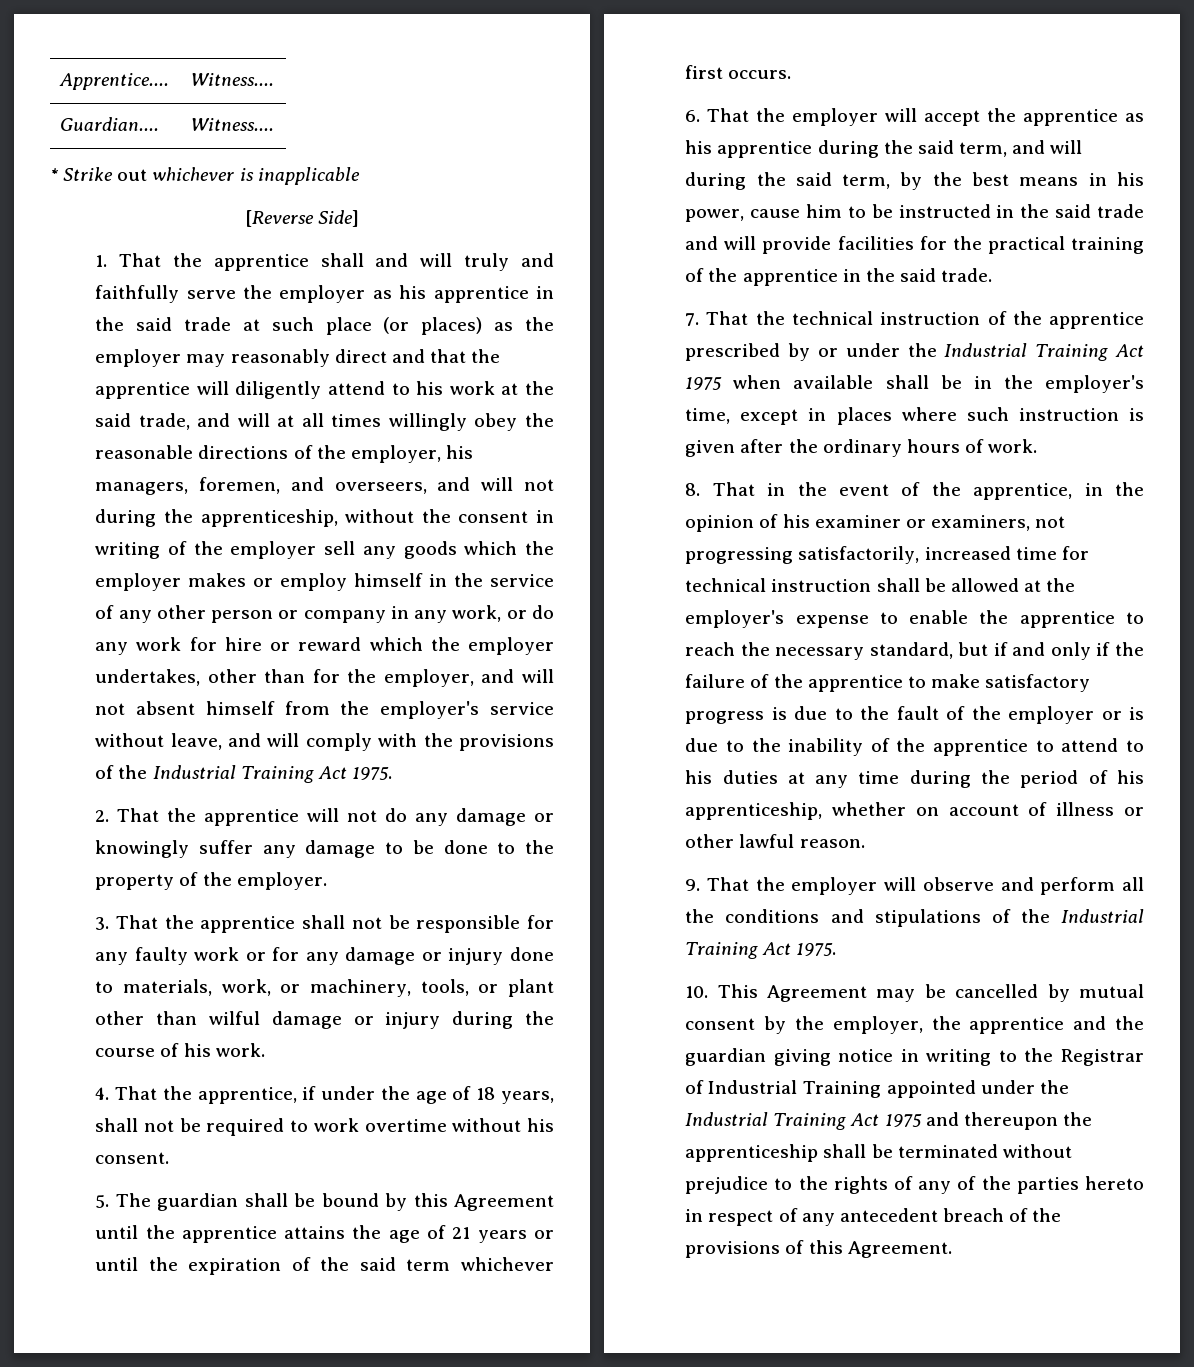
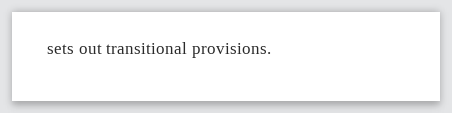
[59,73,170,90] [190,73,275,86] [60,117,160,131] [190,118,275,131] [50,167,360,185] [244,210,360,227] [95,253,554,271] [95,285,554,303] [95,317,554,335] [95,349,501,367] [95,381,554,399] [95,413,554,431] [95,445,473,463] [95,477,554,495] [95,509,554,527] [95,541,554,559] [95,573,554,591] [95,605,554,623] [95,637,554,655] [95,669,554,687] [95,701,554,719] [95,733,554,751] [95,765,392,783] [95,808,554,826] [95,840,554,858] [95,872,327,890] [95,915,554,933] [95,947,554,965] [95,979,554,997] [95,1011,554,1029] [95,1043,265,1057] [95,1086,555,1104] [95,1118,554,1136] [95,1152,170,1164] [95,1193,554,1211] [95,1225,554,1243] [95,1257,554,1275] [685,65,792,79] [685,108,1144,126] [685,140,1083,158] [685,172,1144,190] [685,204,1144,222] [685,236,1144,254] [685,268,993,286] [685,311,1144,329] [685,343,1144,361] [685,375,1144,393] [685,407,1144,425] [685,439,1038,457] [685,482,1144,500] [685,514,1066,532] [685,546,1089,564] [685,578,1076,592] [685,610,1144,628] [685,642,1144,660] [685,674,1091,692] [685,706,1144,724] [685,738,1144,756] [685,770,1144,788] [685,802,1144,820] [685,834,865,848] [685,877,1144,895] [685,909,1144,927] [685,942,837,959] [685,984,1144,1002] [685,1016,1144,1034] [685,1048,1144,1066] [685,1080,1069,1098] [685,1112,1093,1130] [685,1144,1072,1162] [685,1176,1144,1194] [685,1208,1062,1226] [685,1240,952,1258] Apprentice.... | Witness.... // Guardian.... | Witness.... // * Strike out whichever is inapplicable // [Reverse Side] // 1. That the apprentice shall and will truly and faithfully serve the employer as his apprentice in the said trade at such place (or places) as the employer may reasonably direct and that the apprentice will diligently attend to his work at the said trade, and will at all times willingly obey the reasonable directions of the employer, his managers, foremen, and overseers, and will not during the apprenticeship, without the consent in writing of the employer sell any goods which the employer makes or employ himself in the service of any other person or company in any work, or do any work for hire or reward which the employer undertakes, other than for the employer, and will not absent himself from the employer's service without leave, and will comply with the provisions of the Industrial Training Act 1975. // 2. That the apprentice will not do any damage or knowingly suffer any damage to be done to the property of the employer. // 3. That the apprentice shall not be responsible for any faulty work or for any damage or injury done to materials, work, or machinery, tools, or plant other than wilful damage or injury during the course of his work. // 4. That the apprentice, if under the age of 18 years, shall not be required to work overtime without his consent. // 5. The guardian shall be bound by this Agreement until the apprentice attains the age of 21 years or until the expiration of the said term whichever first occurs. // 6. That the employer will accept the apprentice as his apprentice during the said term, and will during the said term, by the best means in his power, cause him to be instructed in the said trade and will provide facilities for the practical training of the apprentice in the said trade. // 7. That the technical instruction of the apprentice prescribed by or under the Industrial Training Act 1975 when available shall be in the employer's time, except in places where such instruction is given after the ordinary hours of work. // 8. That in the event of the apprentice, in the opinion of his examiner or examiners, not progressing satisfactorily, increased time for technical instruction shall be allowed at the employer's expense to enable the apprentice to reach the necessary standard, but if and only if the failure of the apprentice to make satisfactory progress is due to the fault of the employer or is due to the inability of the apprentice to attend to his duties at any time during the period of his apprenticeship, whether on account of illness or other lawful reason. // 9. That the employer will observe and perform all the conditions and stipulations of the Industrial Training Act 1975. // 10. This Agreement may be cancelled by mutual consent by the employer, the apprentice and the guardian giving notice in writing to the Registrar of Industrial Training appointed under the Industrial Training Act 1975 and thereupon the apprenticeship shall be terminated without prejudice to the rights of any of the parties hereto in respect of any antecedent breach of the provisions of this Agreement. -> [47,42,271,58] sets out transitional provisions.

